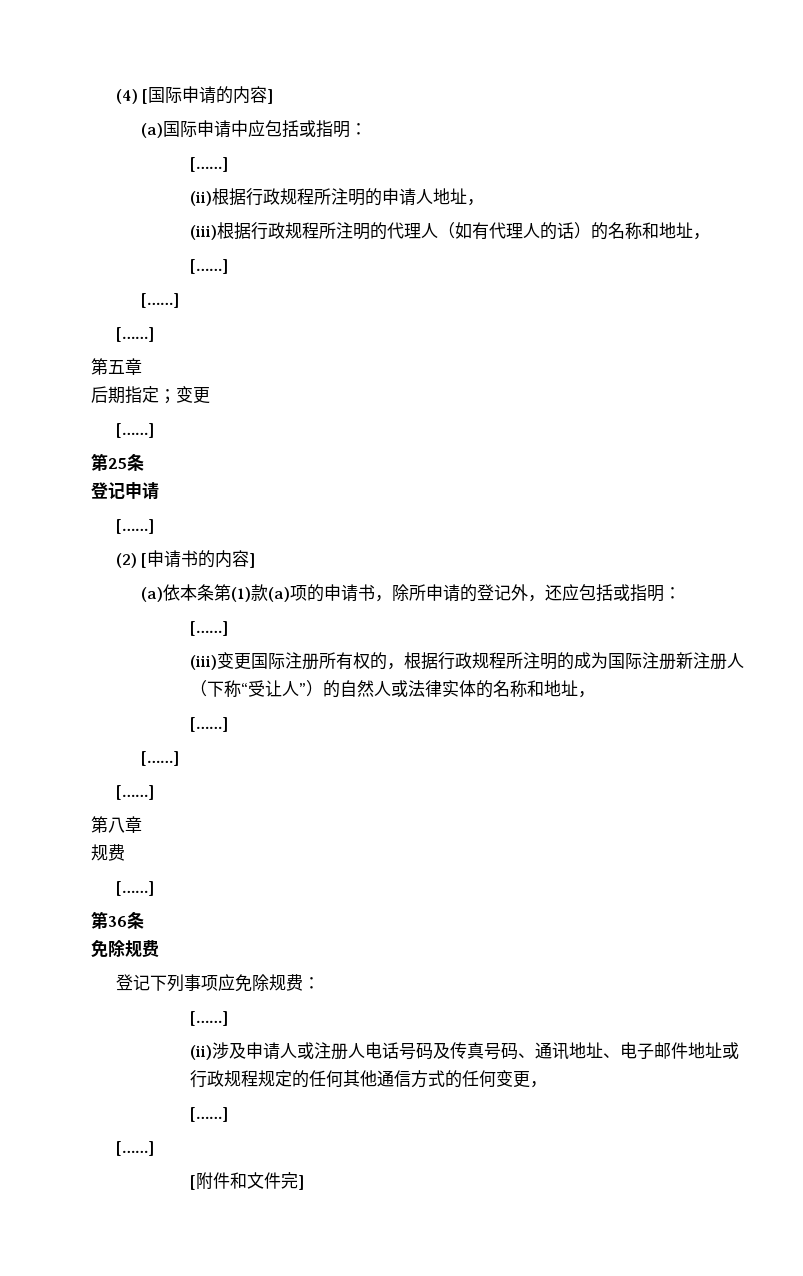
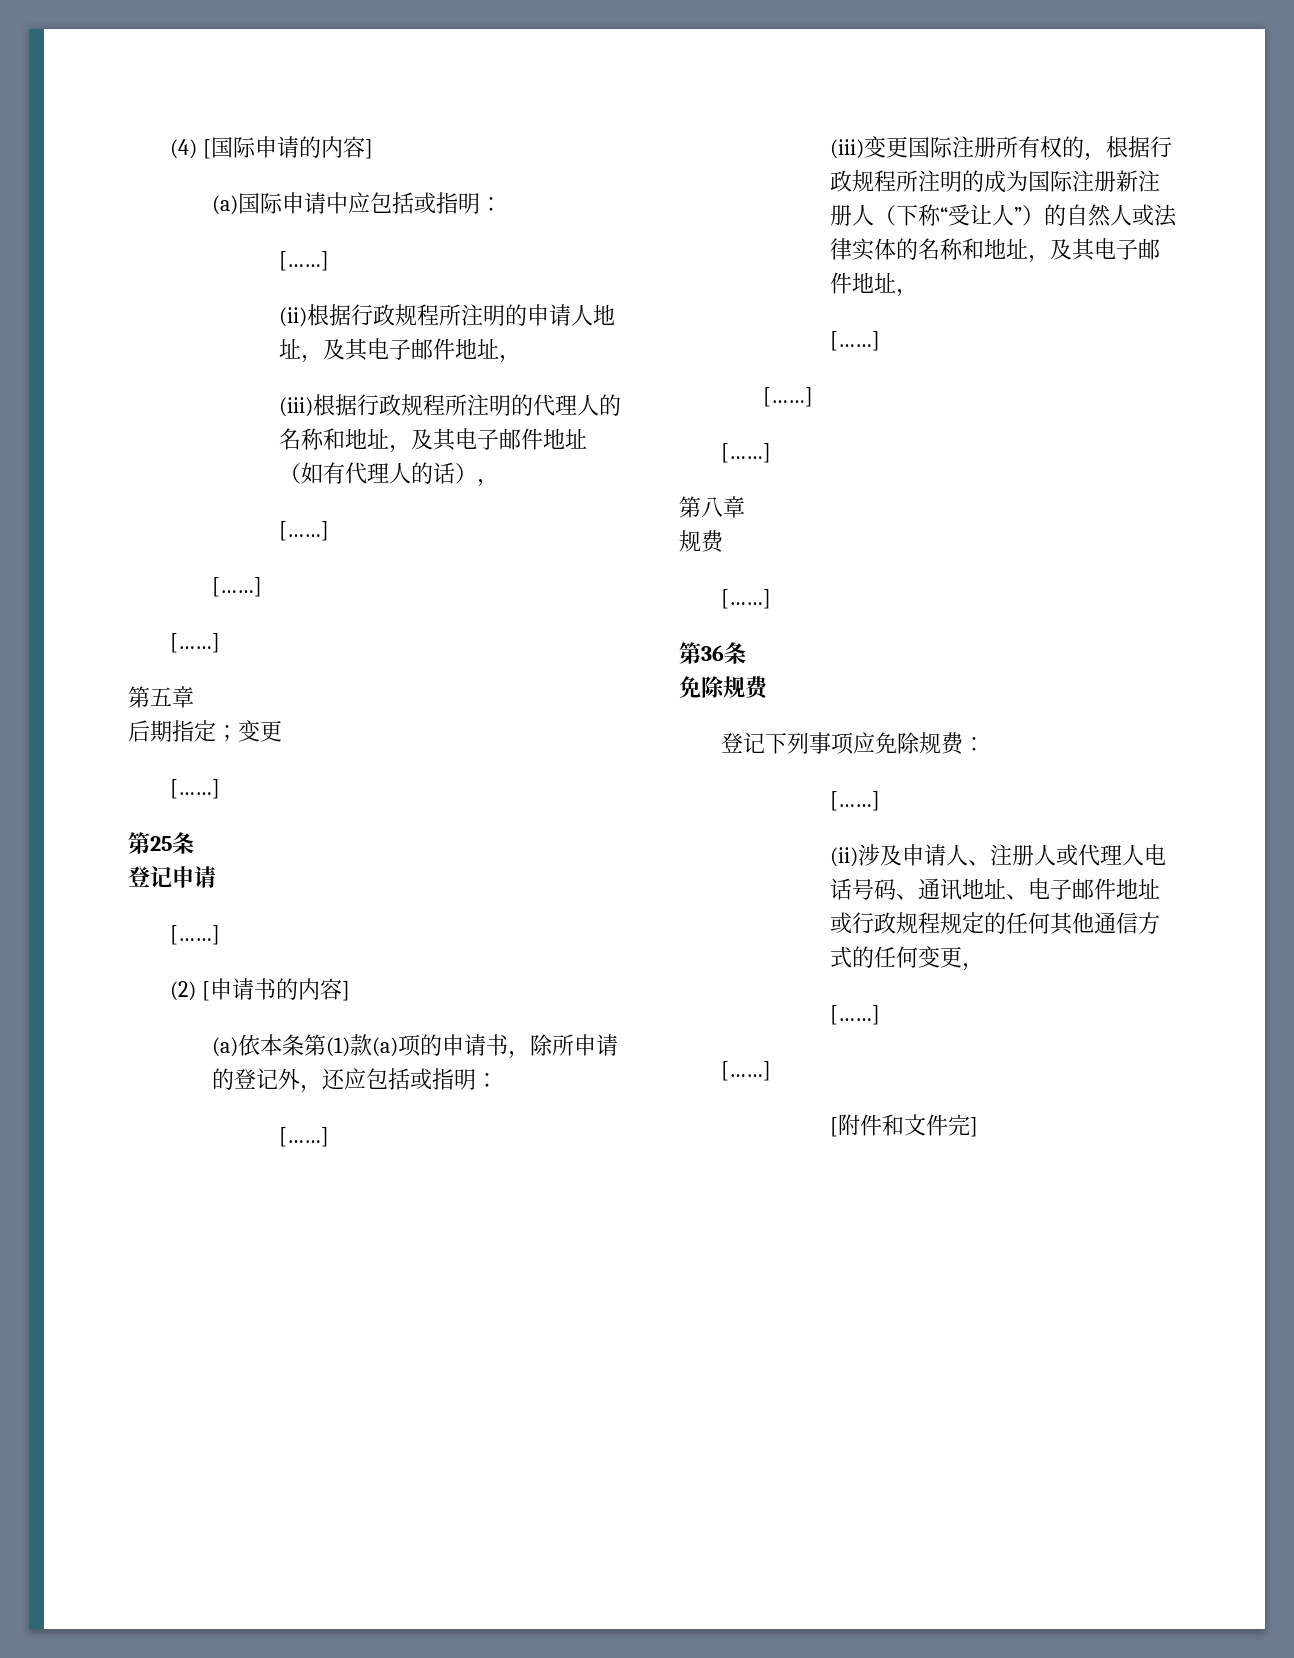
(485, 202) none -> [322,338,521,363] 及其电子邮件地址，
(439, 230) none -> [598,394,621,416] [278,428,587,453] 的名称和地址，及其电子邮件地址
[591,222,694,240] 的名称和地址 -> (477, 473) none
(596, 694) none -> [1049,238,1160,261] [829,272,918,297] 及其电子邮件地址，
[297,1042,485,1060] 或注册人电话号码及传真 -> [967,844,1166,866] [829,878,852,900] 、注册人或代理人电话

